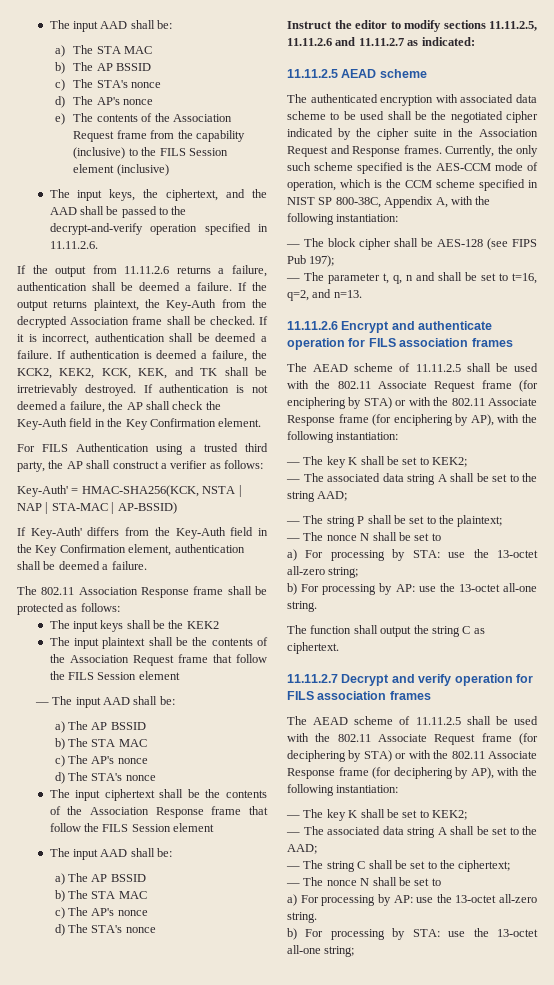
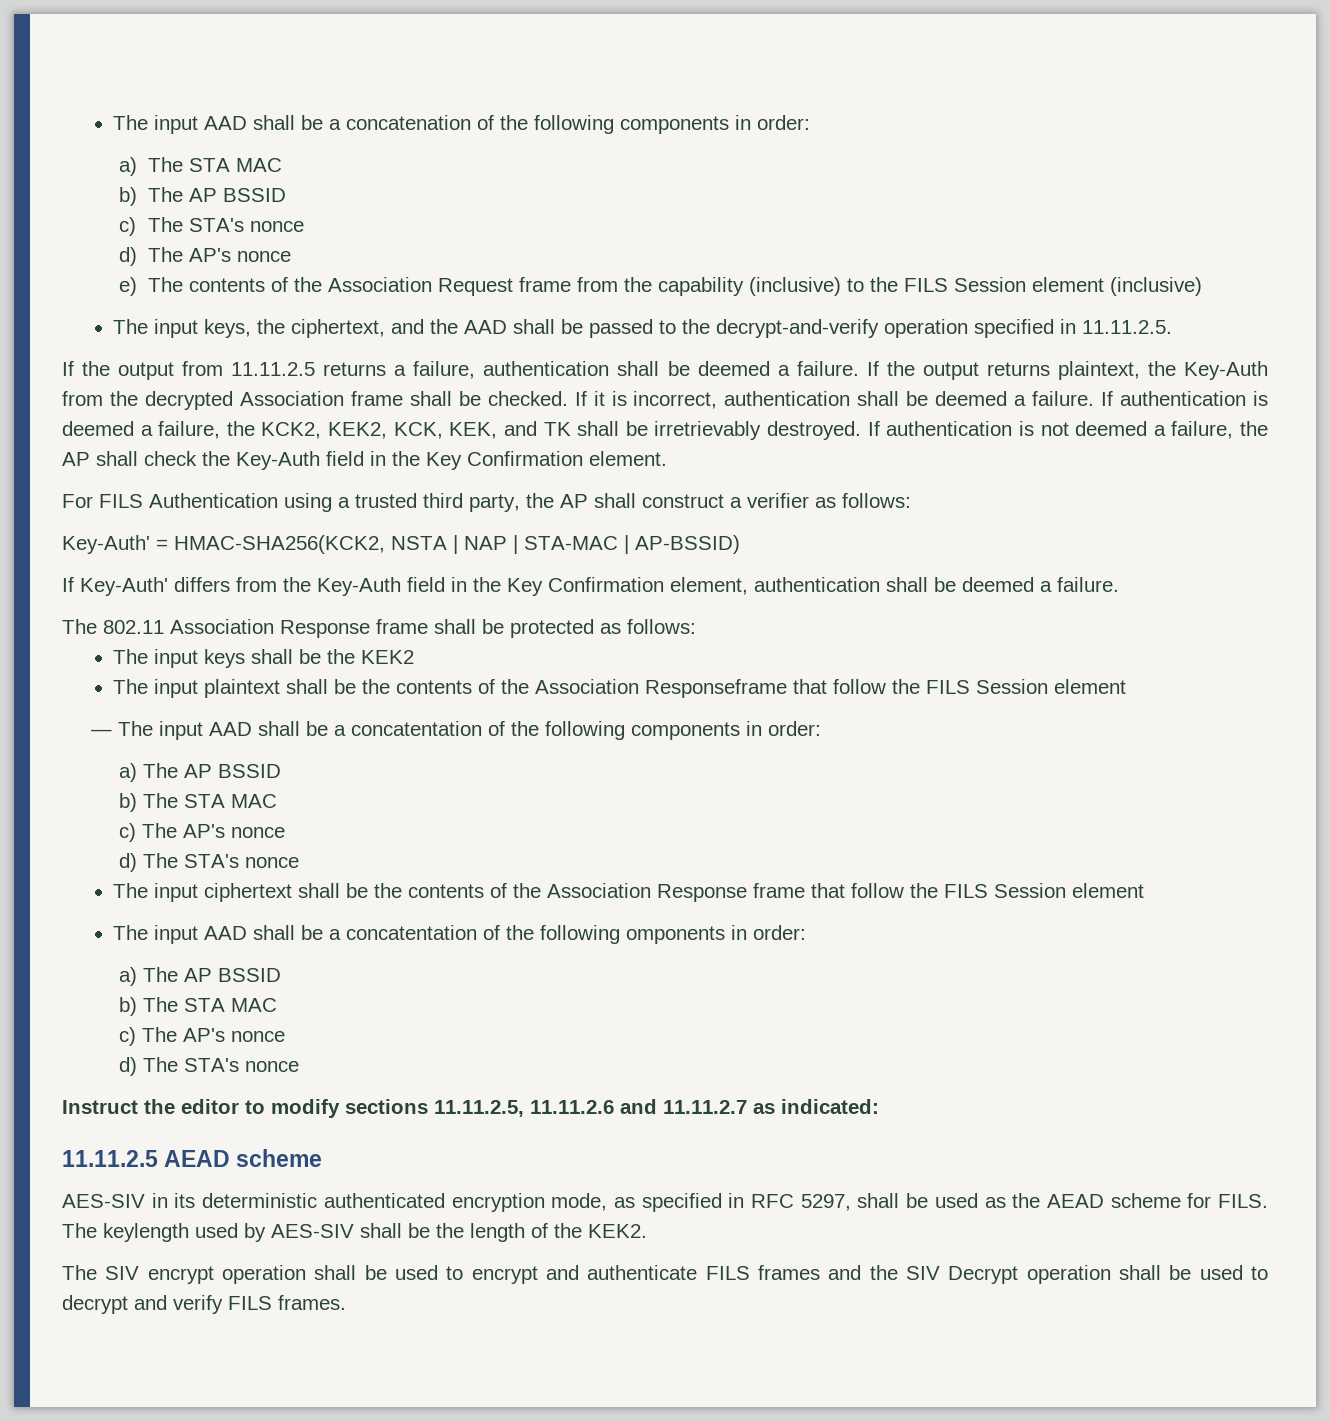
[49,20,173,32] The input AAD shall be: -> [113,115,811,134] The input AAD shall be a concatenation of the following components in order:
[49,241,98,249] 11.11.2.6. -> [1082,320,1173,334] 11.11.2.5.
[124,266,170,274] 11.11.2.6 -> [231,362,316,376] 11.11.2.5
[81,485,199,497] HMAC-SHA256(KCK, -> [174,535,385,554] HMAC-SHA256(KCK2,
[132,654,208,666] Request frame -> [645,679,788,698] Responseframe
[159,696,175,705] be: -> [305,721,821,740] be a concatentation of the following components in order:
[157,848,173,857] be: -> [301,925,807,944] be a concatentation of the following omponents in order:
[287,94,537,106] [287,111,538,123] [287,128,538,140] [287,145,538,157] [287,162,538,174] [287,179,538,191] [287,196,491,208] [287,213,399,225] [286,238,537,250] [287,255,335,267] [286,272,537,284] [287,289,362,301] [287,321,493,333] [287,338,513,350] [287,363,538,372] [287,380,538,392] [287,397,537,409] [287,414,537,426] [287,431,399,443] [286,456,467,468] [286,473,537,485] [287,491,348,502] [286,515,503,527] [286,532,441,541] [287,549,538,561] [287,566,359,578] [287,583,537,595] [287,601,317,612] [287,625,485,637] [287,642,339,654] [287,674,533,686] [287,691,431,700] [287,716,538,725] [287,733,538,745] [287,750,537,762] [287,767,537,779] [287,784,399,796] [286,809,467,821] [286,826,537,838] [287,844,317,854] [286,860,511,872] [286,877,441,886] [287,894,537,906] [287,912,317,923] [287,928,538,940] [287,945,355,957] The authenticated encryption with associated data scheme to be used shall be the negotiated cipher indicated by the cipher suite in the Association Request and Response frames. Currently, the only such scheme specified is the AES-CCM mode of operation, which is the CCM scheme specified in NIST SP 800-38C, Appendix A, with the following instantiation: // — The block cipher shall be AES-128 (see FIPS Pub 197); // — The parameter t, q, n and shall be set to t=16, q=2, and n=13. // 11.11.2.6 Encrypt and authenticate operation for FILS association frames // The AEAD scheme of 11.11.2.5 shall be used with the 802.11 Associate Request frame (for enciphering by STA) or with the 802.11 Associate Response frame (for enciphering by AP), with the following instantiation: // — The key K shall be set to KEK2; // — The associated data string A shall be set to the string AAD; // — The string P shall be set to the plaintext; // — The nonce N shall be set to // a) For processing by STA: use the 13-octet all-zero string; // b) For processing by AP: use the 13-octet all-one string. // The function shall output the string C as ciphertext. // 11.11.2.7 Decrypt and verify operation for FILS association frames // The AEAD scheme of 11.11.2.5 shall be used with the 802.11 Associate Request frame (for deciphering by STA) or with the 802.11 Associate Response frame (for deciphering by AP), with the following instantiation: // — The key K shall be set to KEK2; // — The associated data string A shall be set to the AAD; // — The string C shall be set to the ciphertext; // — The nonce N shall be set to // a) For processing by AP: use the 13-octet all-zero string. // b) For processing by STA: use the 13-octet all-one string; -> [62,1193,1269,1212] [62,1223,647,1242] [62,1265,1268,1284] [62,1295,346,1314] AES-SIV in its deterministic authenticated encryption mode, as specified in RFC 5297, shall be used as the AEAD scheme for FILS. The keylength used by AES-SIV shall be the length of the KEK2. // The SIV encrypt operation shall be used to encrypt and authenticate FILS frames and the SIV Decrypt operation shall be used to decrypt and verify FILS frames.

